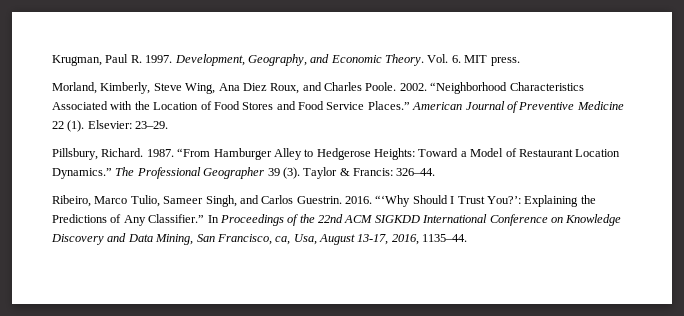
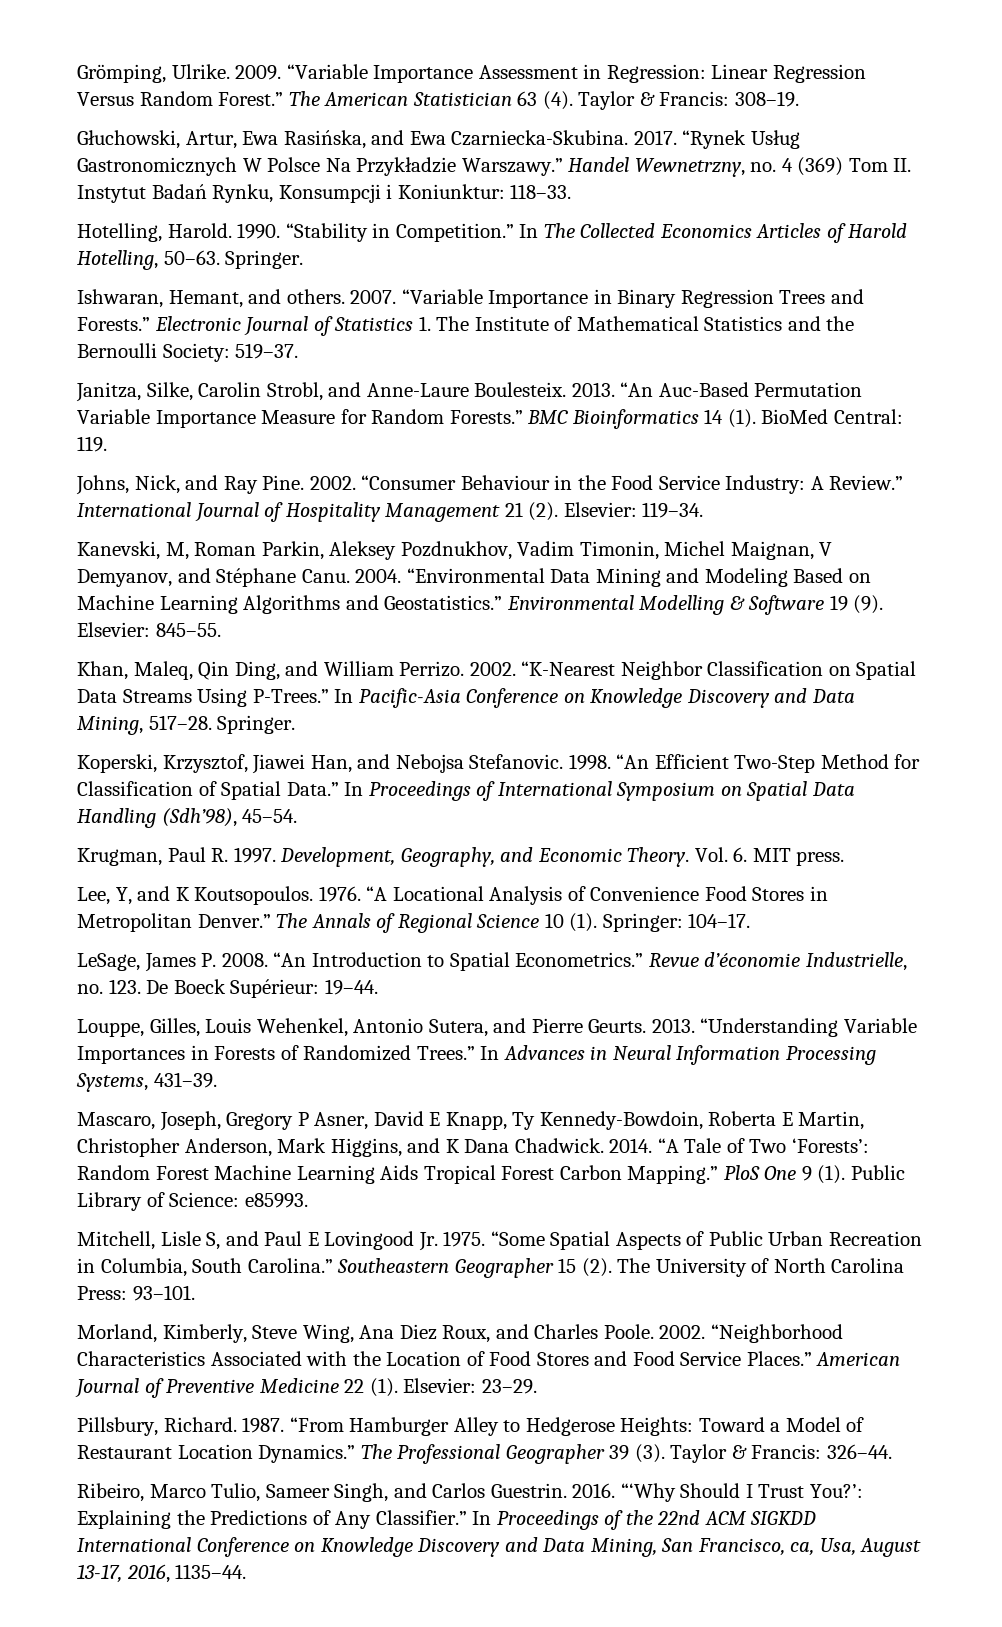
(52, 60) none -> [77,64,866,83] [77,91,799,110] [77,130,800,149] [77,157,912,177] [77,184,572,203] [77,223,908,243] [77,250,304,270] [77,289,864,308] [77,316,855,336] [77,343,299,362] [76,382,863,402] [77,409,903,429] [77,436,107,452] [76,475,904,495] [77,502,704,522] [77,541,833,560] [77,568,871,587] [77,595,884,615] [77,622,221,637] [77,661,917,680] [77,688,855,708] [77,715,296,735] [77,754,921,774] [77,781,855,801] [77,808,298,828] Grömping, Ulrike. 2009. “Variable Importance Assessment in Regression: Linear Regression Versus Random Forest.” The American Statistician 63 (4). Taylor & Francis: 308–19. // Głuchowski, Artur, Ewa Rasińska, and Ewa Czarniecka-Skubina. 2017. “Rynek Usług Gastronomicznych W Polsce Na Przykładzie Warszawy.” Handel Wewnetrzny, no. 4 (369) Tom II. Instytut Badań Rynku, Konsumpcji i Koniunktur: 118–33. // Hotelling, Harold. 1990. “Stability in Competition.” In The Collected Economics Articles of Harold Hotelling, 50–63. Springer. // Ishwaran, Hemant, and others. 2007. “Variable Importance in Binary Regression Trees and Forests.” Electronic Journal of Statistics 1. The Institute of Mathematical Statistics and the Bernoulli Society: 519–37. // Janitza, Silke, Carolin Strobl, and Anne-Laure Boulesteix. 2013. “An Auc-Based Permutation Variable Importance Measure for Random Forests.” BMC Bioinformatics 14 (1). BioMed Central: 119. // Johns, Nick, and Ray Pine. 2002. “Consumer Behaviour in the Food Service Industry: A Review.” International Journal of Hospitality Management 21 (2). Elsevier: 119–34. // Kanevski, M, Roman Parkin, Aleksey Pozdnukhov, Vadim Timonin, Michel Maignan, V Demyanov, and Stéphane Canu. 2004. “Environmental Data Mining and Modeling Based on Machine Learning Algorithms and Geostatistics.” Environmental Modelling & Software 19 (9). Elsevier: 845–55. // Khan, Maleq, Qin Ding, and William Perrizo. 2002. “K-Nearest Neighbor Classification on Spatial Data Streams Using P-Trees.” In Pacific-Asia Conference on Knowledge Discovery and Data Mining, 517–28. Springer. // Koperski, Krzysztof, Jiawei Han, and Nebojsa Stefanovic. 1998. “An Efficient Two-Step Method for Classification of Spatial Data.” In Proceedings of International Symposium on Spatial Data Handling (Sdh’98), 45–54. //
(520, 61) none -> [77,886,828,905] [77,913,751,933] [77,952,907,972] [77,979,378,998] [77,1018,917,1037] [77,1045,876,1065] [76,1072,217,1092] [77,1111,865,1131] [77,1138,869,1157] [77,1165,905,1184] [77,1192,308,1211] [77,1231,923,1251] [77,1258,905,1278] [77,1285,195,1301] // Lee, Y, and K Koutsopoulos. 1976. “A Locational Analysis of Convenience Food Stores in Metropolitan Denver.” The Annals of Regional Science 10 (1). Springer: 104–17. // LeSage, James P. 2008. “An Introduction to Spatial Econometrics.” Revue d’économie Industrielle, no. 123. De Boeck Supérieur: 19–44. // Louppe, Gilles, Louis Wehenkel, Antonio Sutera, and Pierre Geurts. 2013. “Understanding Variable Importances in Forests of Randomized Trees.” In Advances in Neural Information Processing Systems, 431–39. // Mascaro, Joseph, Gregory P Asner, David E Knapp, Ty Kennedy-Bowdoin, Roberta E Martin, Christopher Anderson, Mark Higgins, and K Dana Chadwick. 2014. “A Tale of Two ‘Forests’: Random Forest Machine Learning Aids Tropical Forest Carbon Mapping.” PloS One 9 (1). Public Library of Science: e85993. // Mitchell, Lisle S, and Paul E Lovingood Jr. 1975. “Some Spatial Aspects of Public Urban Recreation in Columbia, South Carolina.” Southeastern Geographer 15 (2). The University of North Carolina Press: 93–101.

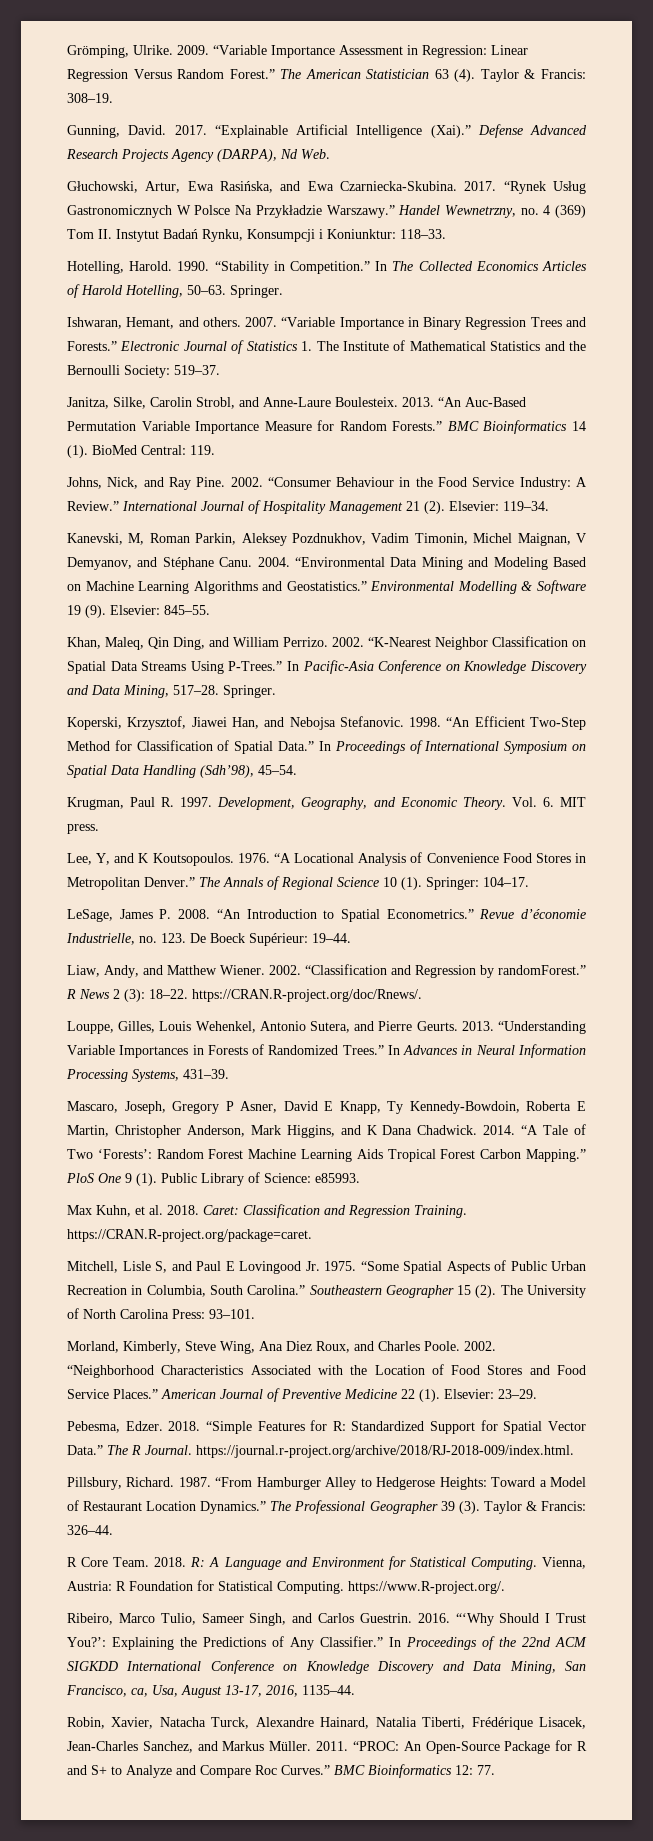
(799, 99) none -> [67,124,587,138] [66,149,330,162] // Gunning, David. 2017. “Explainable Artificial Intelligence (Xai).” Defense Advanced Research Projects Agency (DARPA), Nd Web.
(378, 987) none -> [67,964,586,978] [66,989,422,1002] // Liaw, Andy, and Matthew Wiener. 2002. “Classification and Regression by randomForest.” R News 2 (3): 18–22. https://CRAN.R-project.org/doc/Rnews/.
(308, 1200) none -> [67,1204,467,1218] [67,1229,312,1242] // Max Kuhn, et al. 2018. Caret: Classification and Regression Training. https://CRAN.R-project.org/package=caret.
(537, 1386) none -> [67,1420,586,1434] [67,1445,574,1458] // Pebesma, Edzer. 2018. “Simple Features for R: Standardized Support for Spatial Vector Data.” The R Journal. https://journal.r-project.org/archive/2018/RJ-2018-009/index.html.
(892, 1451) none -> [67,1556,586,1570] [67,1580,505,1594] // R Core Team. 2018. R: A Language and Environment for Statistical Computing. Vienna, Austria: R Foundation for Statistical Computing. https://www.R-project.org/.
(247, 1571) none -> [67,1717,587,1730] [67,1740,587,1754] [67,1764,495,1778] // Robin, Xavier, Natacha Turck, Alexandre Hainard, Natalia Tiberti, Frédérique Lisacek, Jean-Charles Sanchez, and Markus Müller. 2011. “PROC: An Open-Source Package for R and S+ to Analyze and Compare Roc Curves.” BMC Bioinformatics 12: 77.

